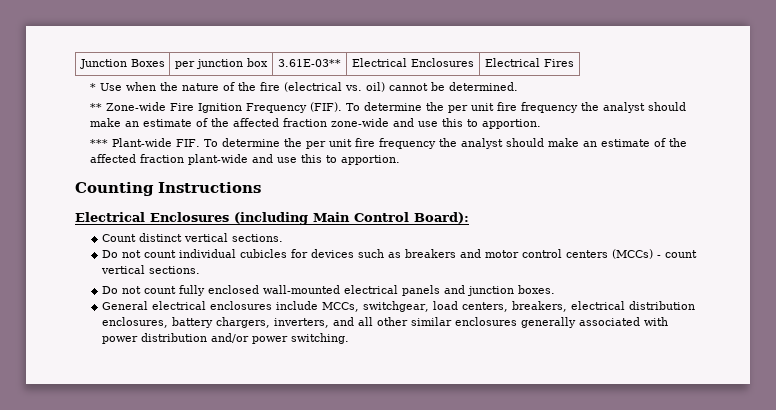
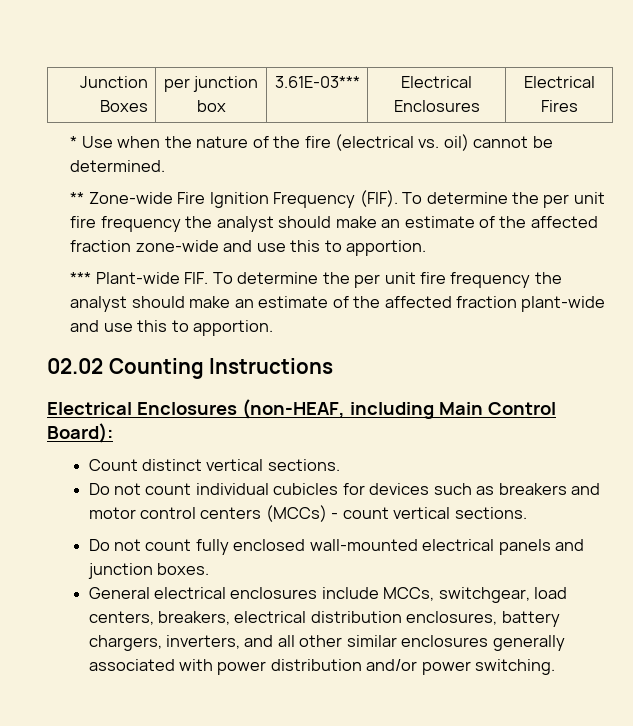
[278,59,341,67] 3.61E-03** -> [274,76,360,88] 3.61E-03***
(401, 160) none -> [47,358,103,374] 02.02
[234,212,308,225] (including -> [241,399,434,419] (non-HEAF, including

